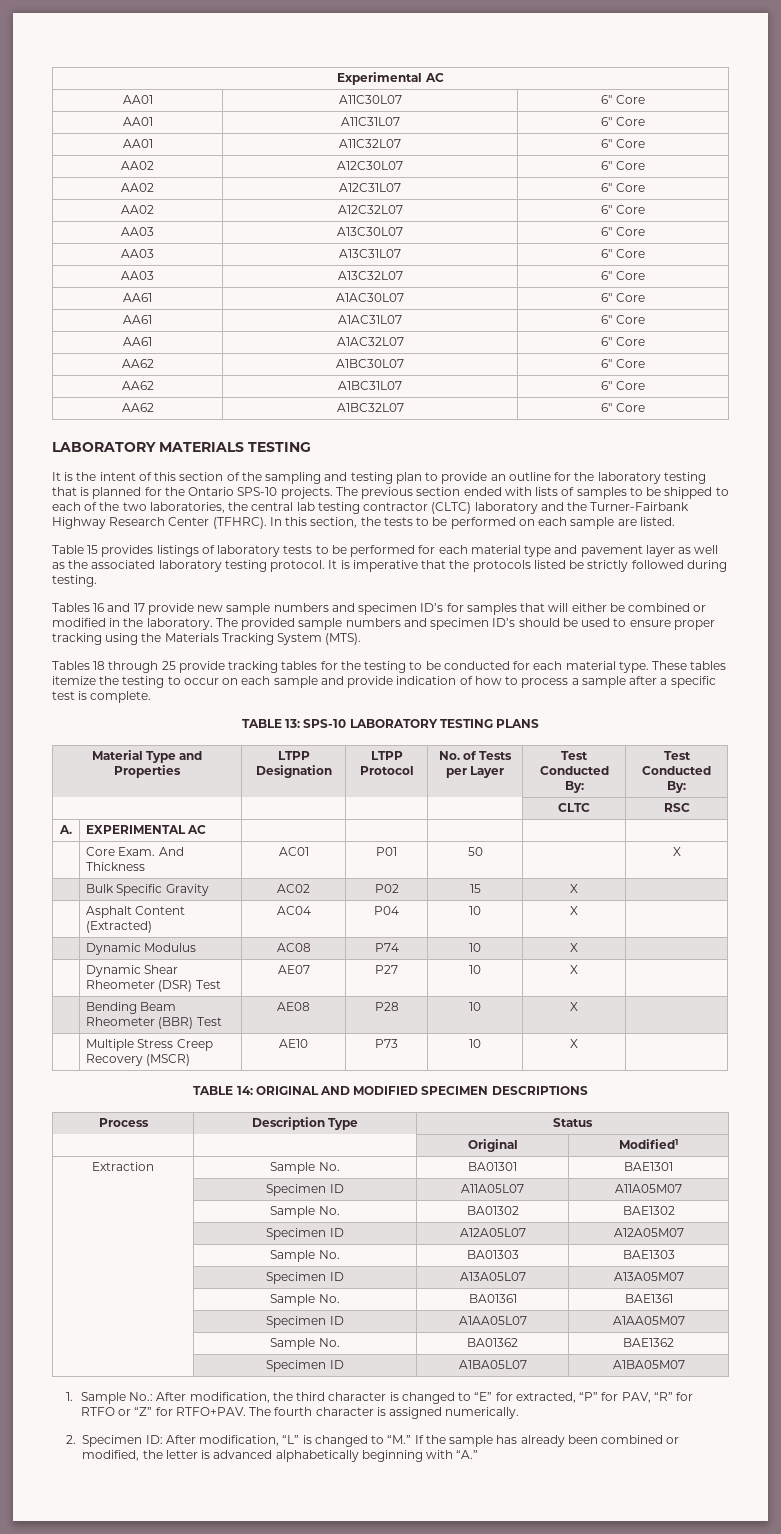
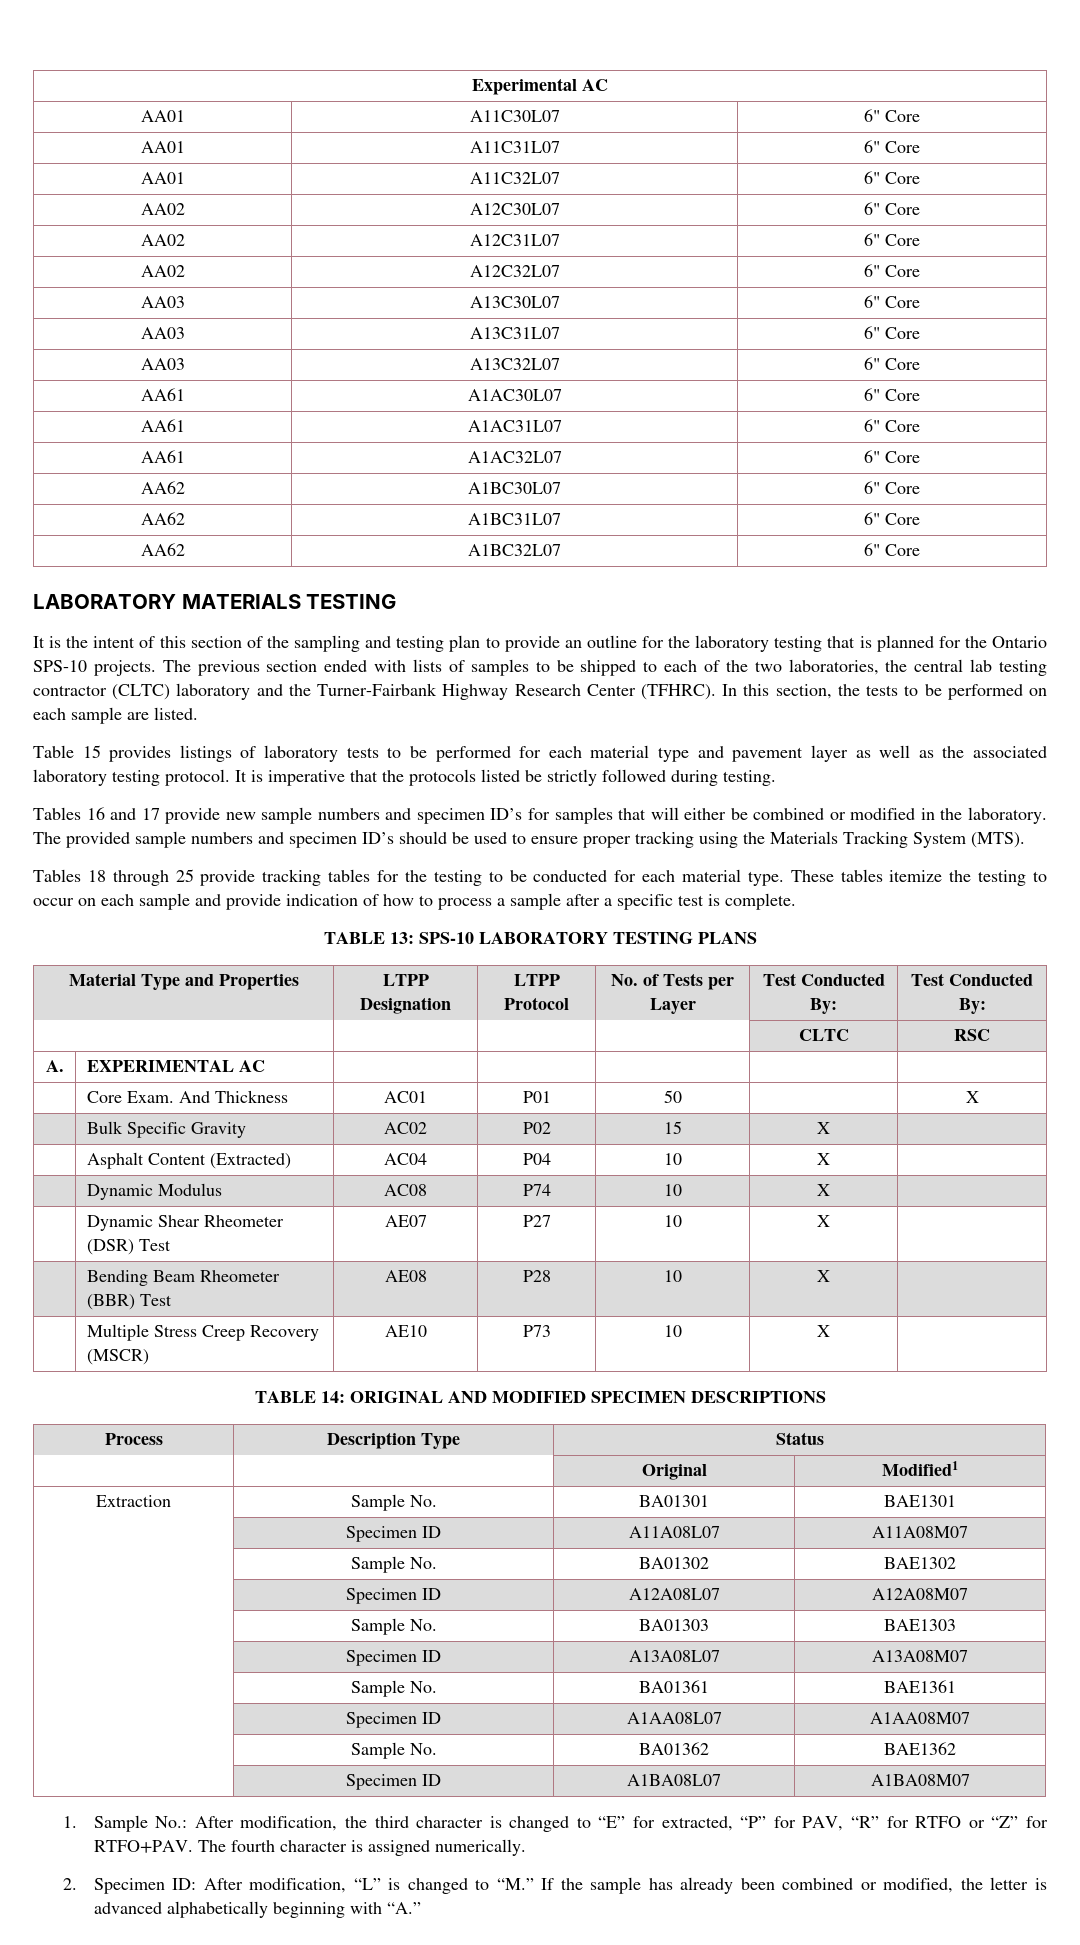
[461,1184,524,1193] [615,1184,682,1193] A11A05L07 | A11A05M07 -> [628,1526,720,1538] [872,1526,968,1538] A11A08L07 | A11A08M07
[459,1228,526,1237] [613,1228,684,1237] A12A05L07 | A12A05M07 -> [628,1588,720,1600] [872,1588,968,1600] A12A08L07 | A12A08M07
[459,1272,526,1281] [613,1272,684,1281] A13A05L07 | A13A05M07 -> [628,1650,720,1662] [872,1650,968,1662] A13A08L07 | A13A08M07
[458,1316,527,1325] [612,1316,685,1325] A1AA05L07 | A1AA05M07 -> [626,1712,722,1724] [870,1712,970,1724] A1AA08L07 | A1AA08M07
[458,1360,527,1369] [612,1360,685,1369] A1BA05L07 | A1BA05M07 -> [627,1774,721,1786] [870,1774,970,1786] A1BA08L07 | A1BA08M07

